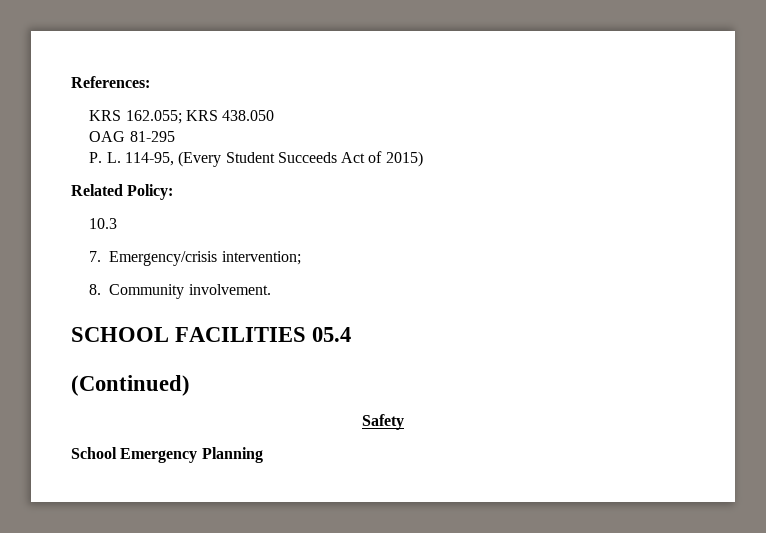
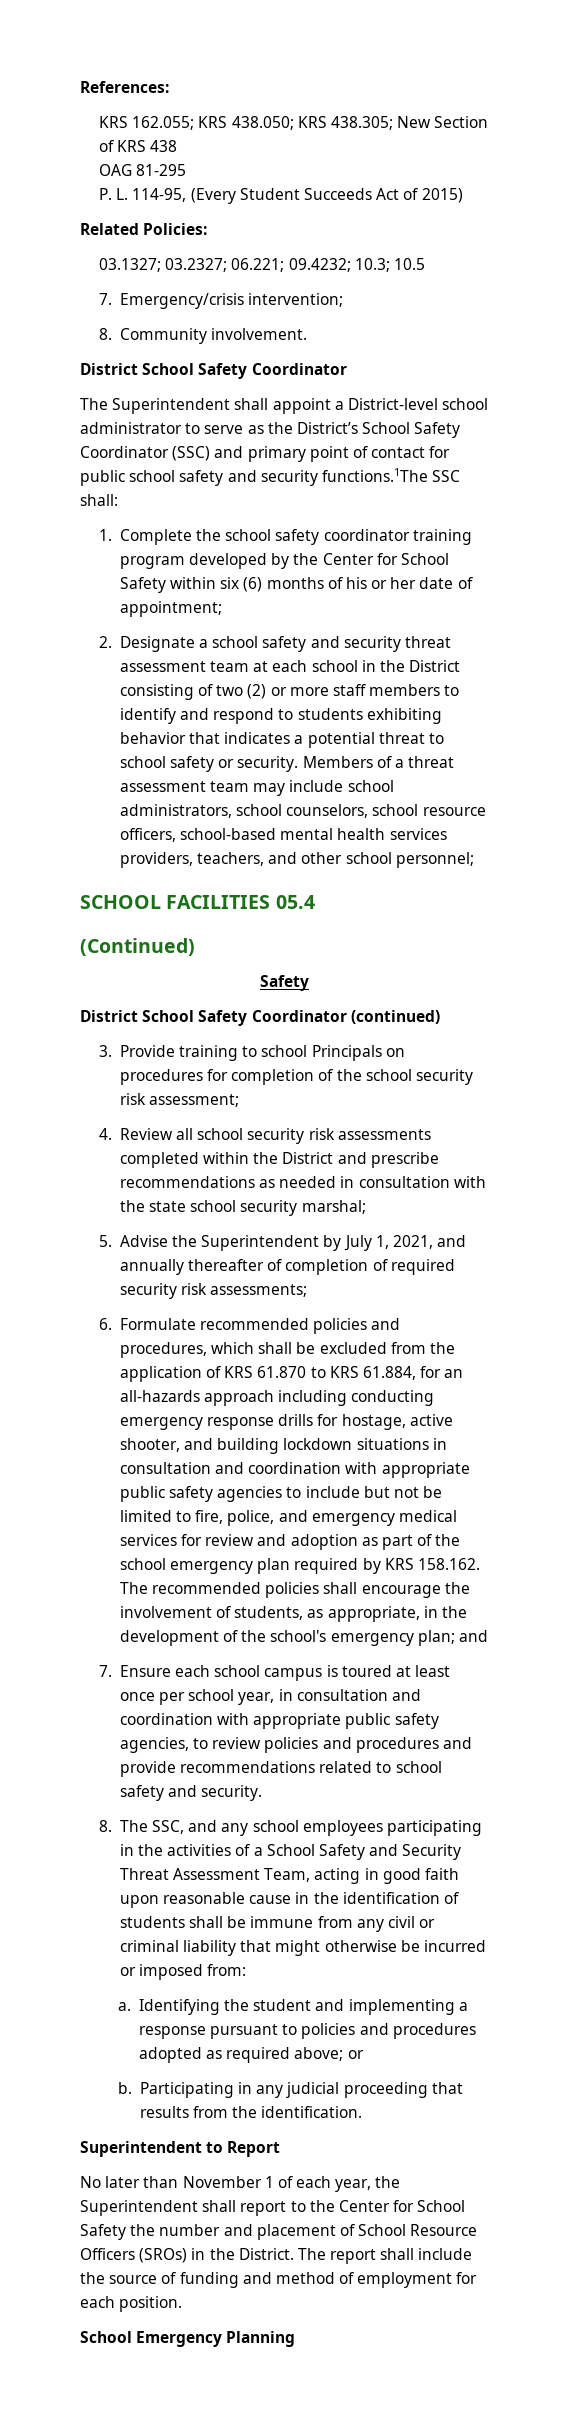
[222,110,275,121] 438.050 -> [231,116,489,130] [99,140,178,152] 438.050; KRS 438.305; New Section of KRS 438
[127,184,174,200] [89,218,118,229] Policy: // 10.3 -> [143,223,208,235] [99,258,425,272] Policies: // 03.1327; 03.2327; 06.221; 09.4232; 10.3; 10.5
(271, 289) none -> [80,363,347,379] [80,398,489,414] [80,422,461,438] [80,446,451,462] [80,468,461,486] [80,494,118,506] [99,529,472,545] [119,553,449,569] [119,577,473,593] [119,601,222,617] [99,636,451,652] [119,660,461,672] [119,684,460,700] [119,708,442,724] [119,732,444,748] [119,756,455,772] [119,780,394,796] [119,804,486,818] [119,828,447,842] [119,852,474,868] // District School Safety Coordinator // The Superintendent shall appoint a District-level school administrator to serve as the District’s School Safety Coordinator (SSC) and primary point of contact for public school safety and security functions.1The SSC shall: // 1. Complete the school safety coordinator training program developed by the Center for School Safety within six (6) months of his or her date of appointment; // 2. Designate a school safety and security threat assessment team at each school in the District consisting of two (2) or more staff members to identify and respond to students exhibiting behavior that indicates a potential threat to school safety or security. Members of a threat assessment team may include school administrators, school counselors, school resource officers, school-based mental health services providers, teachers, and other school personnel;
(404, 422) none -> [80,1010,440,1026] [99,1045,405,1061] [119,1069,473,1085] [119,1093,240,1107] [99,1128,431,1144] [119,1152,439,1168] [119,1176,486,1188] [119,1200,366,1216] [99,1235,467,1251] [119,1259,455,1275] [119,1283,308,1299] [99,1318,401,1334] [119,1342,455,1358] [119,1366,464,1382] [119,1390,435,1406] [119,1414,453,1430] [119,1438,447,1454] [119,1462,470,1478] [119,1486,443,1502] [119,1510,457,1526] [119,1534,461,1550] [119,1558,480,1574] [119,1582,470,1598] [119,1606,467,1622] [119,1630,488,1646] [99,1665,451,1681] [119,1689,421,1705] [119,1713,439,1729] [119,1737,472,1753] [119,1761,442,1777] [119,1785,263,1801] [99,1820,482,1836] [119,1844,462,1860] [119,1868,459,1884] [119,1892,459,1908] [119,1916,436,1932] [119,1940,486,1956] [119,1964,247,1980] [118,1999,468,2015] [138,2023,476,2039] [138,2047,364,2063] [118,2082,463,2098] [139,2106,363,2118] [80,2141,281,2157] [80,2176,401,2192] [80,2200,466,2216] [80,2224,478,2240] [80,2248,473,2264] [80,2272,478,2288] [80,2296,183,2312] // District School Safety Coordinator (continued) // 3. Provide training to school Principals on procedures for completion of the school security risk assessment; // 4. Review all school security risk assessments completed within the District and prescribe recommendations as needed in consultation with the state school security marshal; // 5. Advise the Superintendent by July 1, 2021, and annually thereafter of completion of required security risk assessments; // 6. Formulate recommended policies and procedures, which shall be excluded from the application of KRS 61.870 to KRS 61.884, for an all-hazards approach including conducting emergency response drills for hostage, active shooter, and building lockdown situations in consultation and coordination with appropriate public safety agencies to include but not be limited to fire, police, and emergency medical services for review and adoption as part of the school emergency plan required by KRS 158.162. The recommended policies shall encourage the involvement of students, as appropriate, in the development of the school's emergency plan; and // 7. Ensure each school campus is toured at least once per school year, in consultation and coordination with appropriate public safety agencies, to review policies and procedures and provide recommendations related to school safety and security. // 8. The SSC, and any school employees participating in the activities of a School Safety and Security Threat Assessment Team, acting in good faith upon reasonable cause in the identification of students shall be immune from any civil or criminal liability that might otherwise be incurred or imposed from: // a. Identifying the student and implementing a response pursuant to policies and procedures adopted as required above; or // b. Participating in any judicial proceeding that results from the identification. // Superintendent to Report // No later than November 1 of each year, the Superintendent shall report to the Center for School Safety the number and placement of School Resource Officers (SROs) in the District. The report shall include the source of funding and method of employment for each position.

